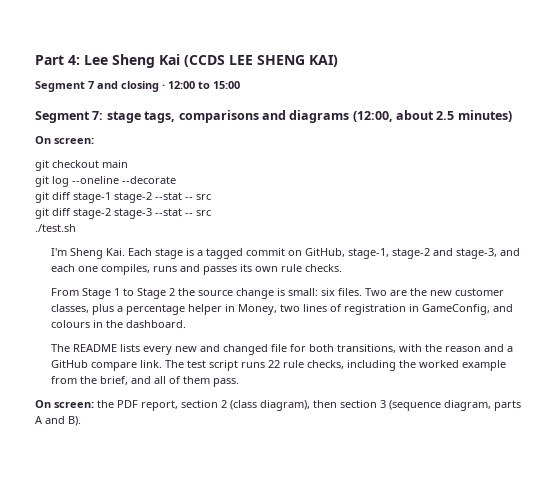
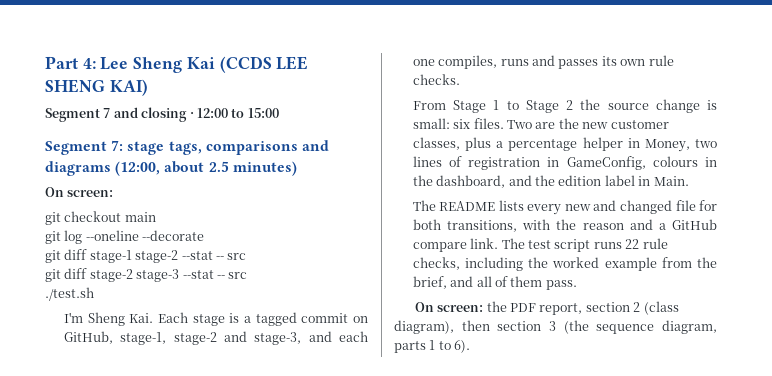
[492,304,513,312] and -> (646, 163) none
[125,320,186,328] dashboard. -> [436,175,689,188] dashboard, and the edition label in Main.
[389,400,521,411] [35,416,81,426] (sequence diagram, parts A and B). -> [563,320,717,334] [394,340,471,353] (the sequence diagram, parts 1 to 6).

